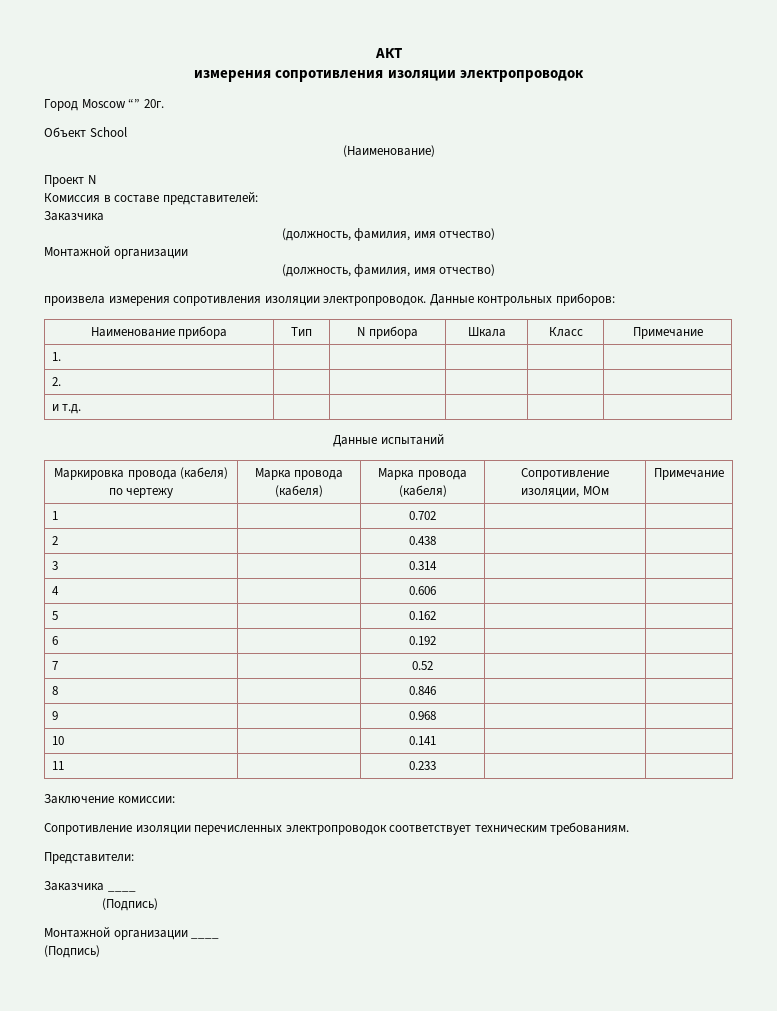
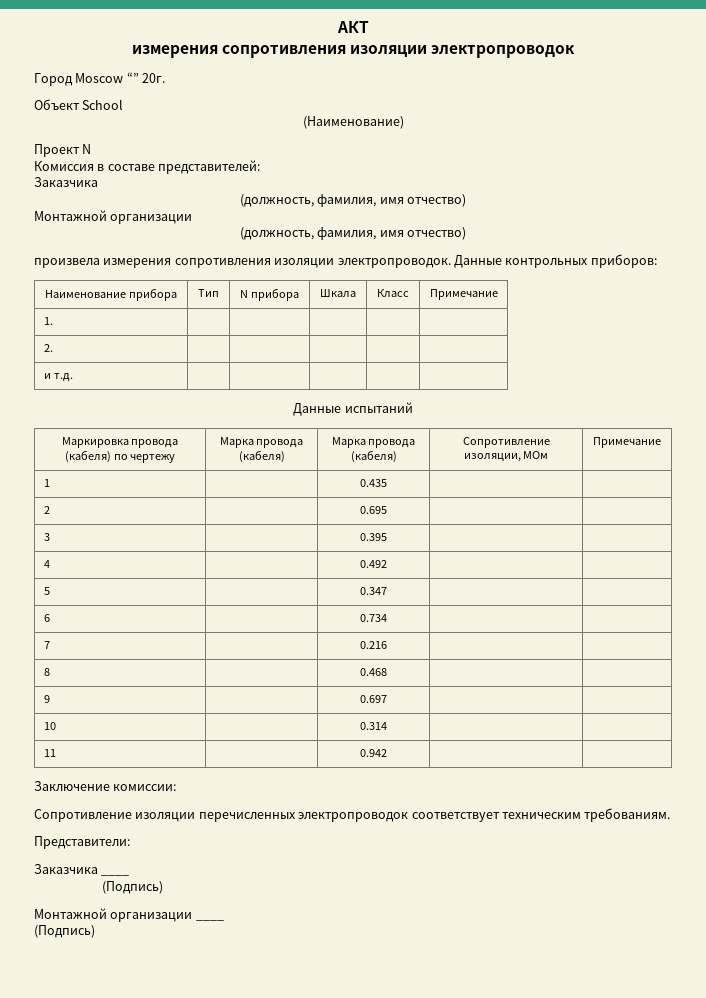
[409,511,436,520] 0.702 -> [360,479,387,487] 0.435
[409,536,436,545] 0.438 -> [360,506,387,514] 0.695
[409,561,437,570] 0.314 -> [360,533,387,541] 0.395
[409,586,436,595] 0.606 -> [360,560,387,568] 0.492
[409,611,436,620] 0.162 -> [360,587,387,595] 0.347
[409,636,436,645] 0.192 -> [360,614,387,622] 0.734
[412,661,433,670] 0.52 -> [360,641,387,649] 0.216
[409,686,436,695] 0.846 -> [360,668,387,676] 0.468
[409,711,436,720] 0.968 -> [360,695,387,703] 0.697
[409,736,436,745] 0.141 -> [360,722,387,730] 0.314
[409,761,436,770] 0.233 -> [360,749,387,757] 0.942

